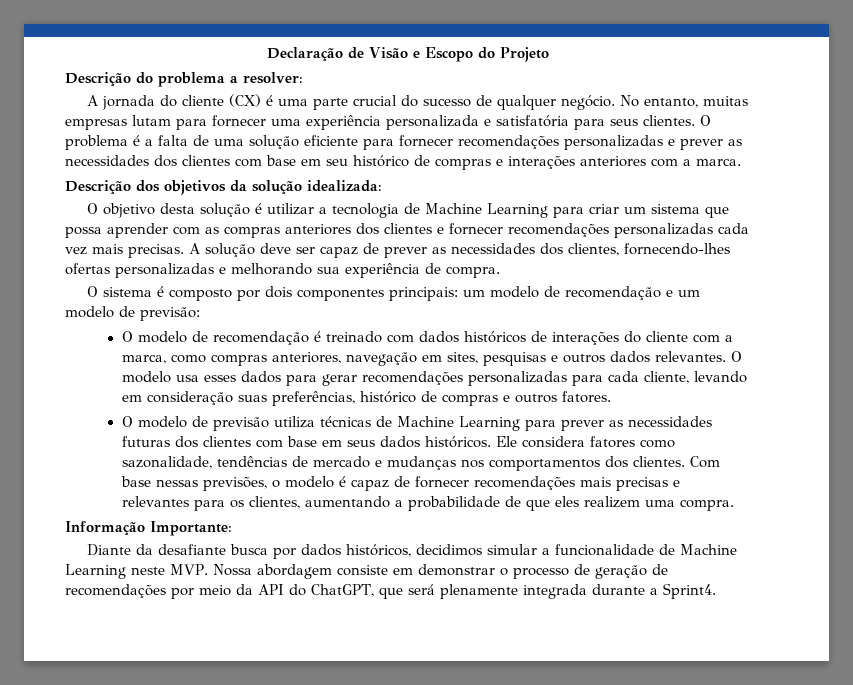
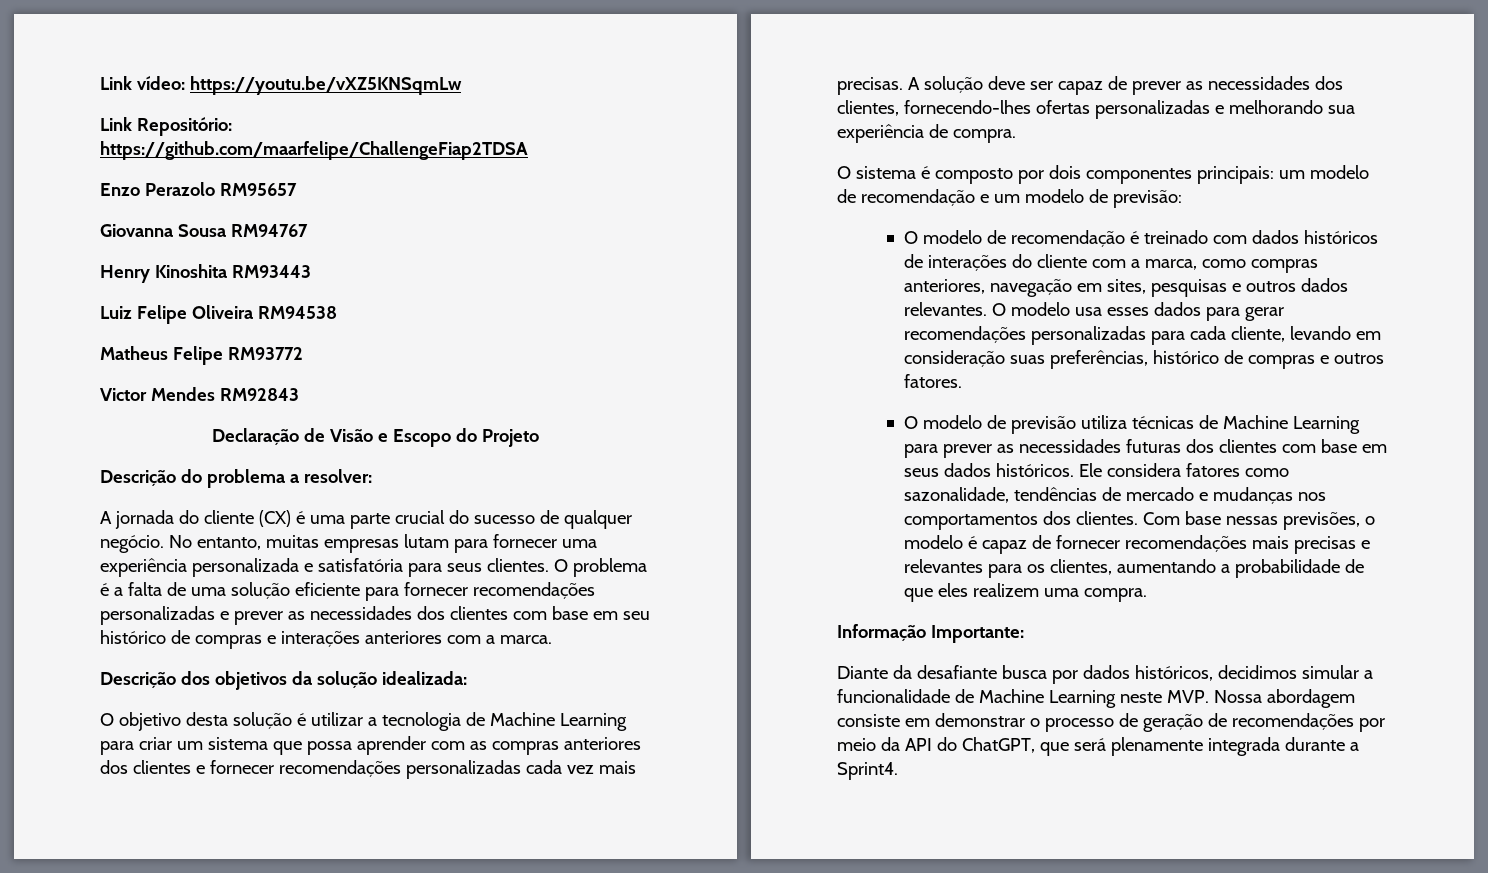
(266, 54) none -> [100,76,462,95] [100,117,232,136] [100,141,528,160] [100,182,297,196] [100,224,308,237] [100,264,311,283] [100,305,337,324] [100,346,303,365] [100,387,299,401] Link vídeo: https://youtu.be/vXZ5KNSqmLw // Link Repositório: https://github.com/maarfelipe/ChallengeFiap2TDSA // Enzo Perazolo RM95657 // Giovanna Sousa RM94767 // Henry Kinoshita RM93443 // Luiz Felipe Oliveira RM94538 // Matheus Felipe RM93772 // Victor Mendes RM92843 //

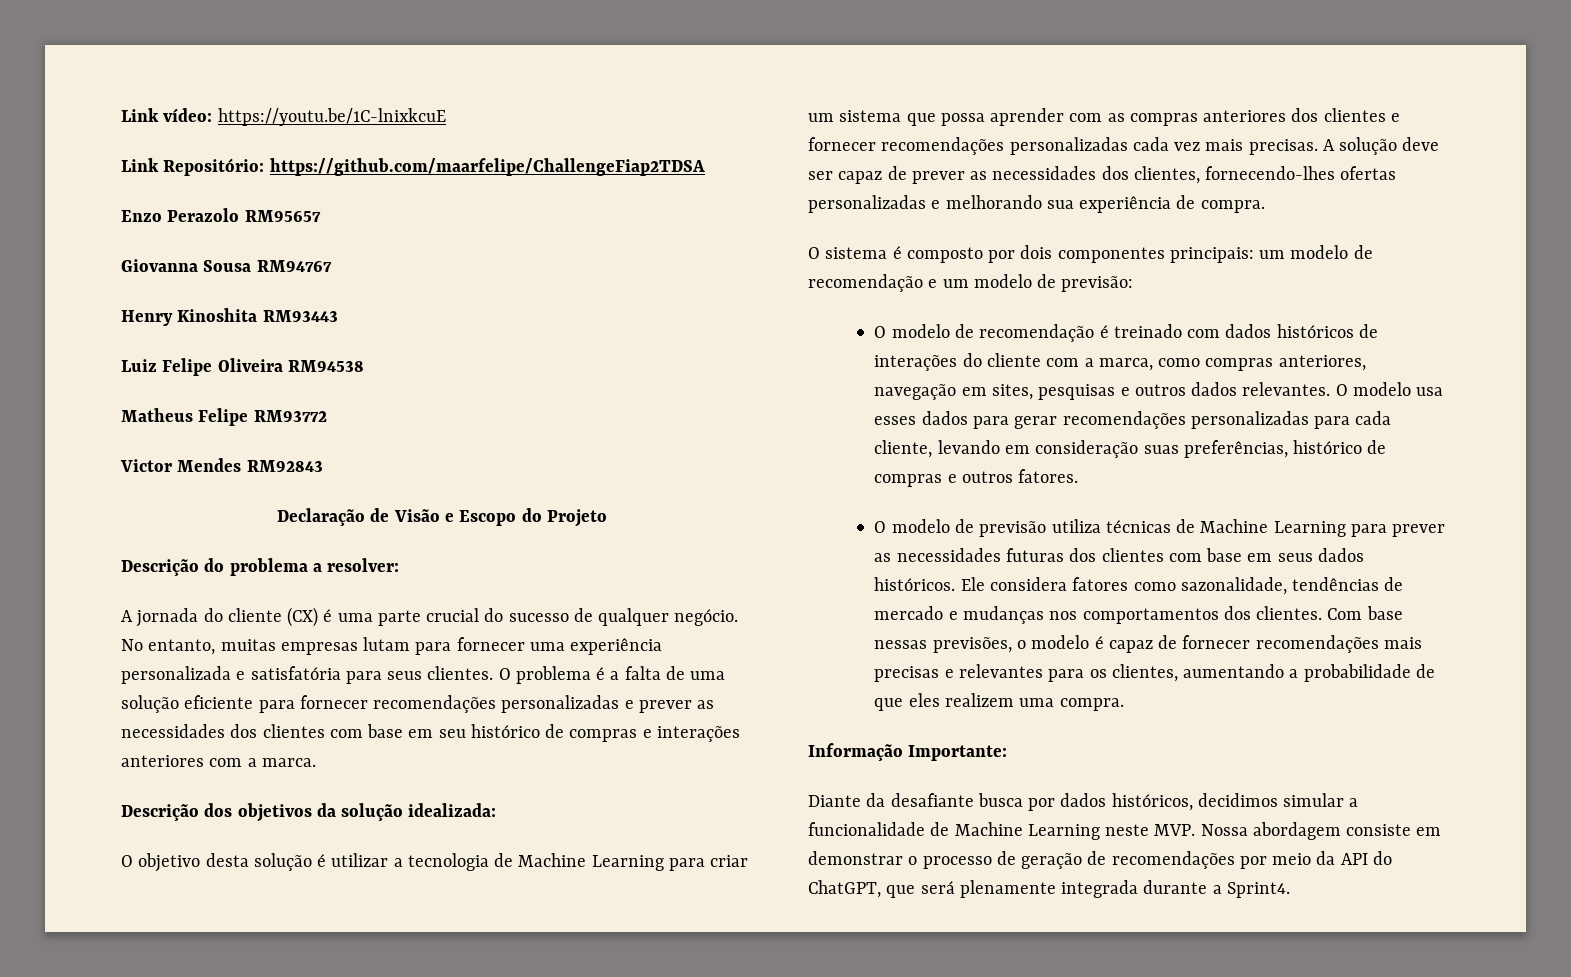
[189,76,462,95] https://youtu.be/vXZ5KNSqmLw -> [217,108,446,126] https://youtu.be/1C-lnixkcuE

